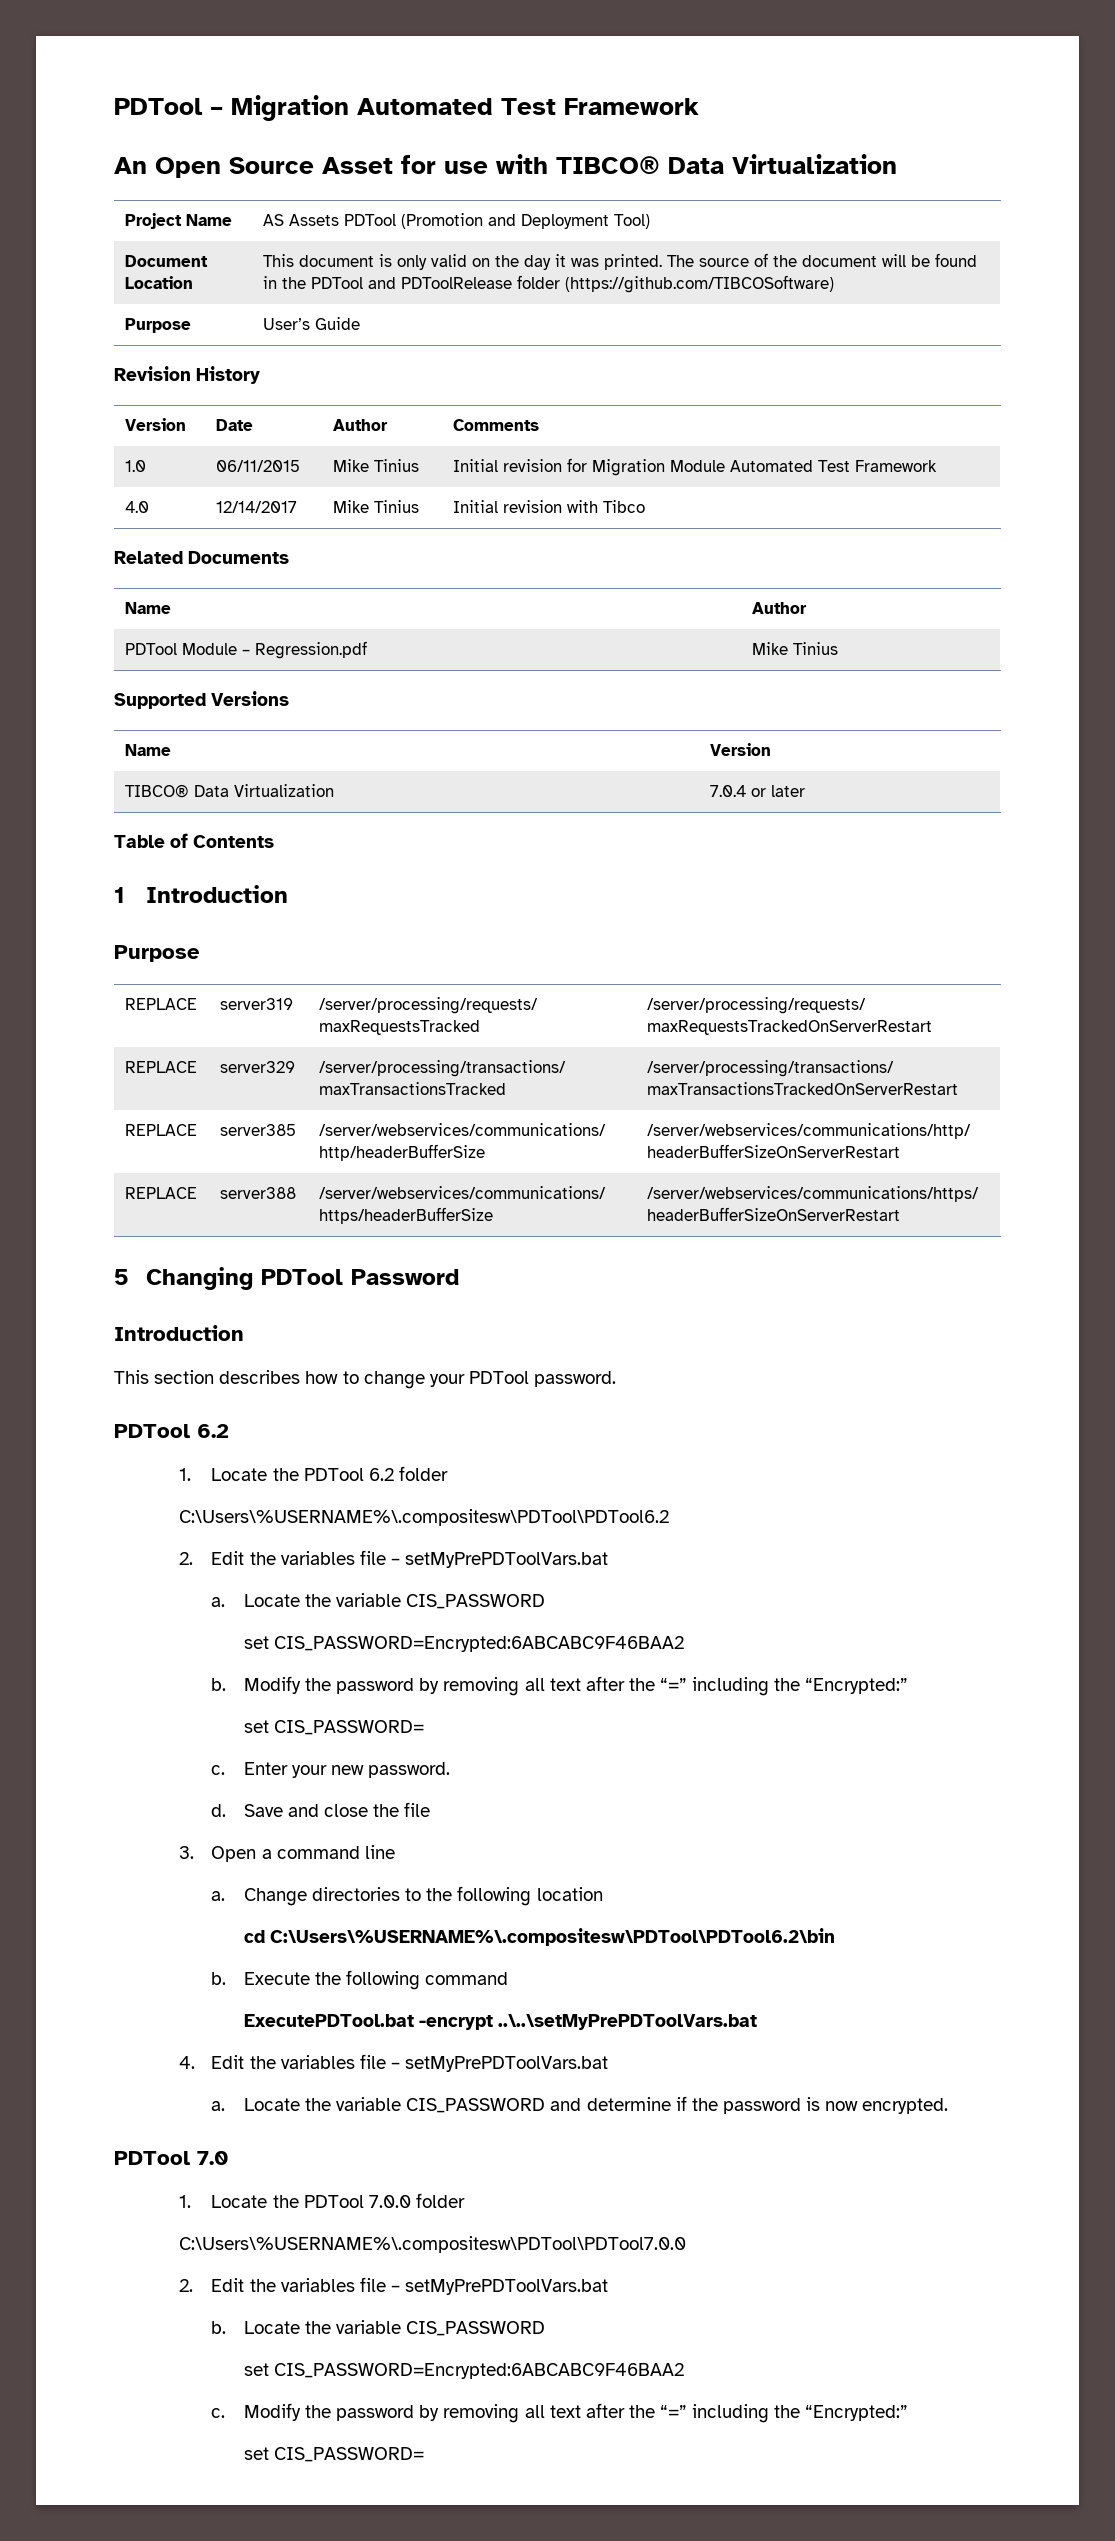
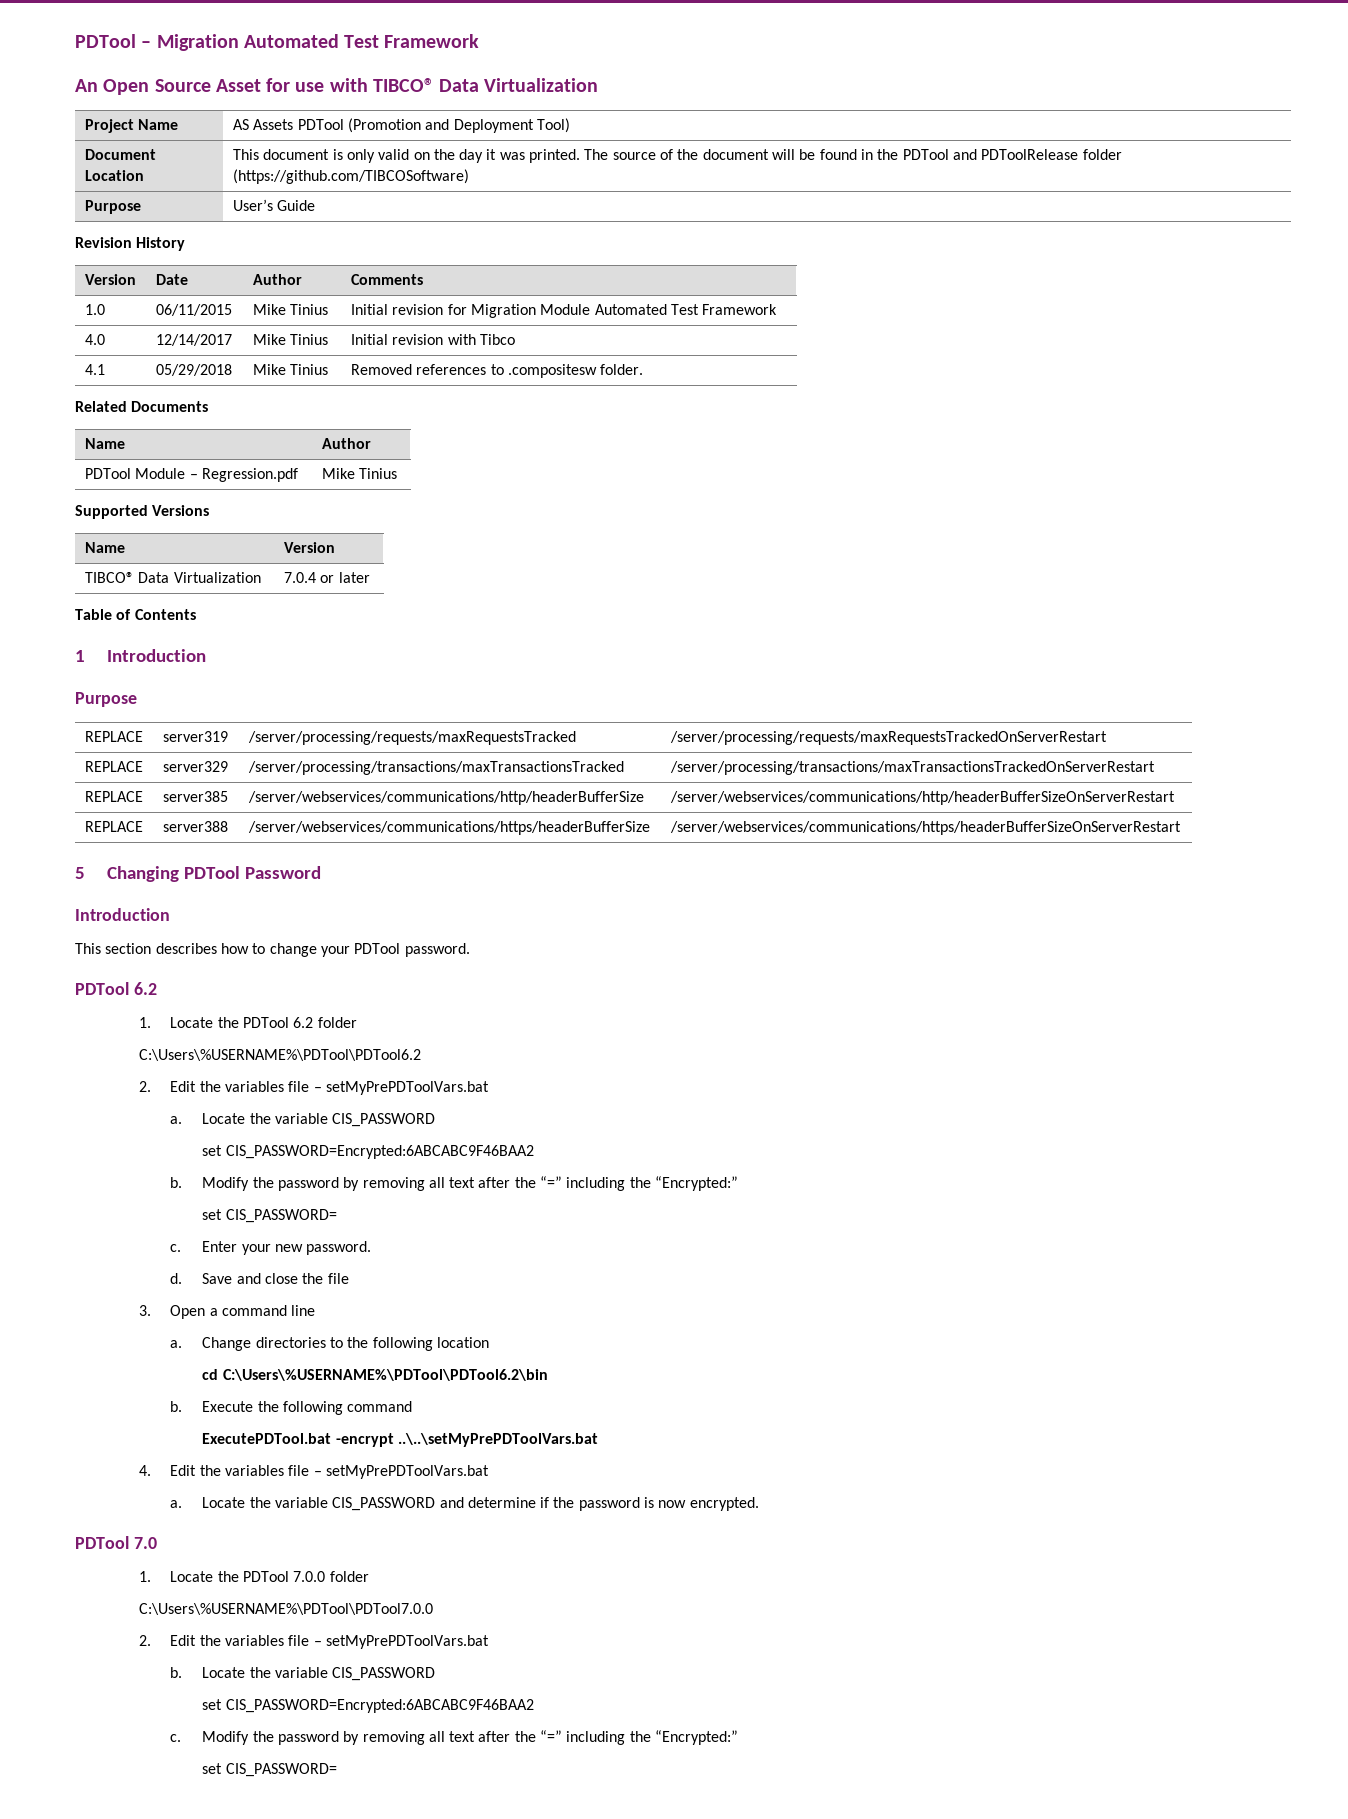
(646, 506) none -> [84,364,105,375] [155,364,232,376] [252,364,329,375] [350,364,644,378] // 4.1 | 05/29/2018 | Mike Tinius | Removed references to .compositesw folder.
[178,1509,669,1526] C:\Users\%USERNAME%\.compositesw\PDTool\PDTool6.2 -> [138,1049,421,1061] C:\Users\%USERNAME%\PDTool\PDTool6.2
[270,1928,836,1946] C:\Users\%USERNAME%\.compositesw\PDTool\PDTool6.2\bin -> [222,1369,548,1381] C:\Users\%USERNAME%\PDTool\PDTool6.2\bin
[178,2236,686,2253] C:\Users\%USERNAME%\.compositesw\PDTool\PDTool7.0.0 -> [138,1603,433,1615] C:\Users\%USERNAME%\PDTool\PDTool7.0.0

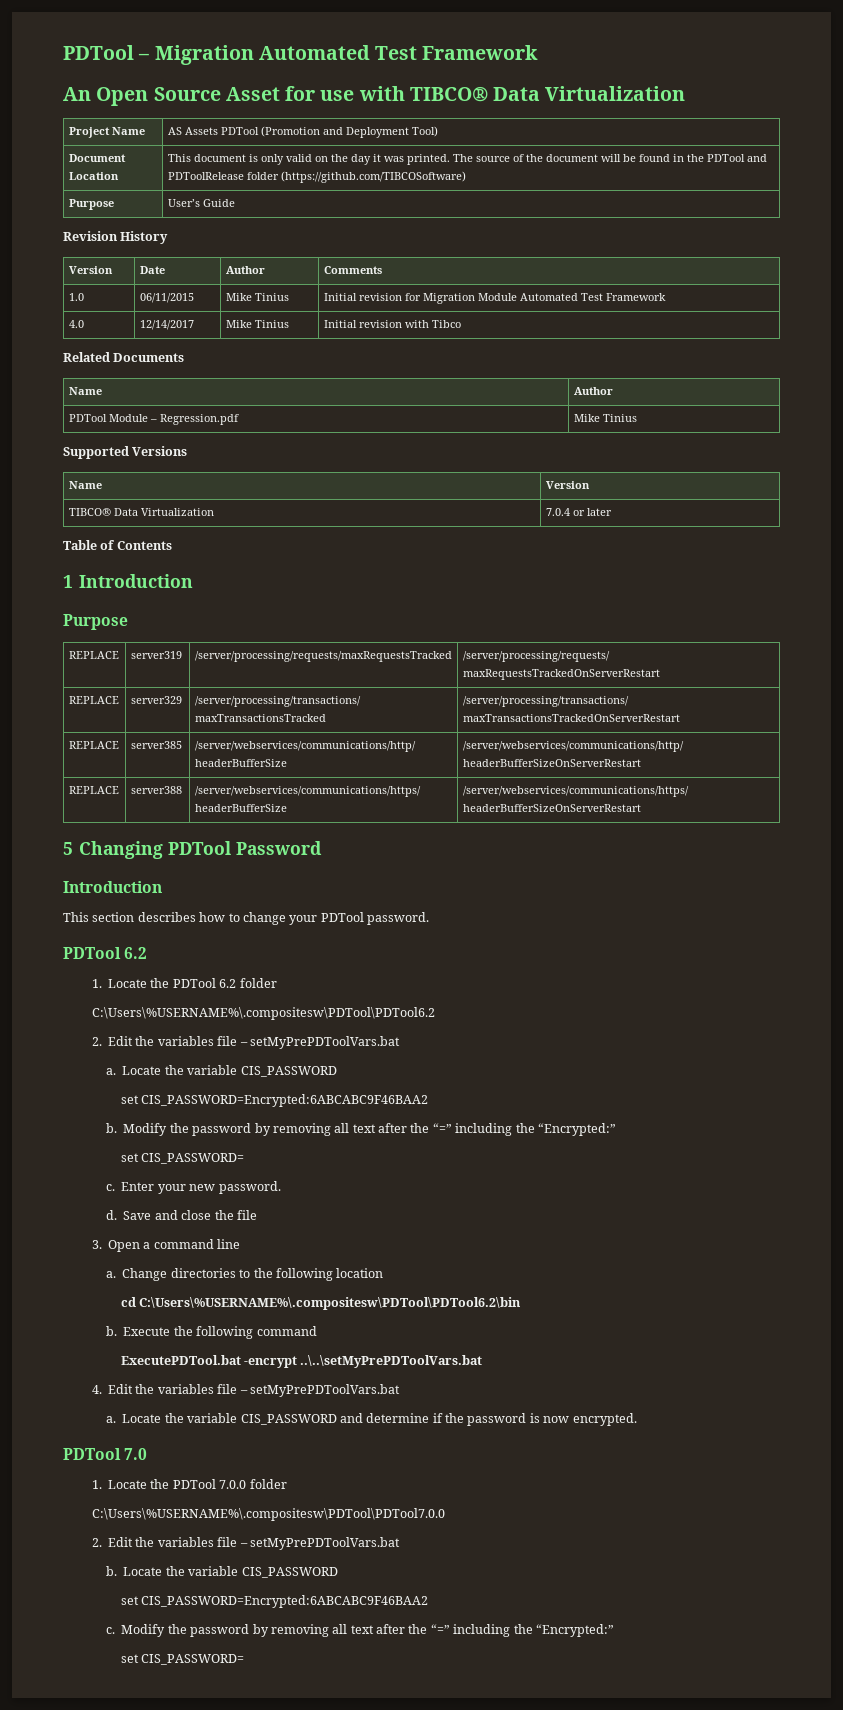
[84,364,105,375] [155,364,232,376] [252,364,329,375] [350,364,644,378] // 4.1 | 05/29/2018 | Mike Tinius | Removed references to .compositesw folder. -> (461, 324) none
[138,1049,421,1061] C:\Users\%USERNAME%\PDTool\PDTool6.2 -> [91,1007,435,1020] C:\Users\%USERNAME%\.compositesw\PDTool\PDTool6.2
[222,1369,548,1381] C:\Users\%USERNAME%\PDTool\PDTool6.2\bin -> [138,1297,521,1310] C:\Users\%USERNAME%\.compositesw\PDTool\PDTool6.2\bin
[138,1603,433,1615] C:\Users\%USERNAME%\PDTool\PDTool7.0.0 -> [91,1508,445,1521] C:\Users\%USERNAME%\.compositesw\PDTool\PDTool7.0.0

